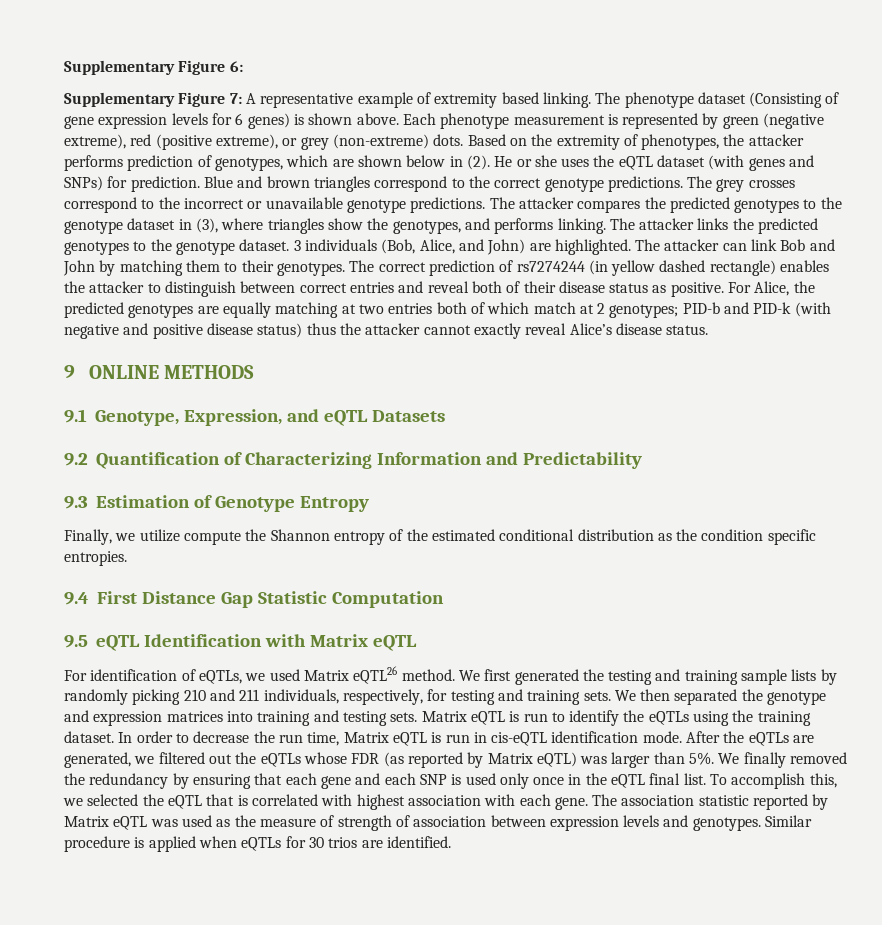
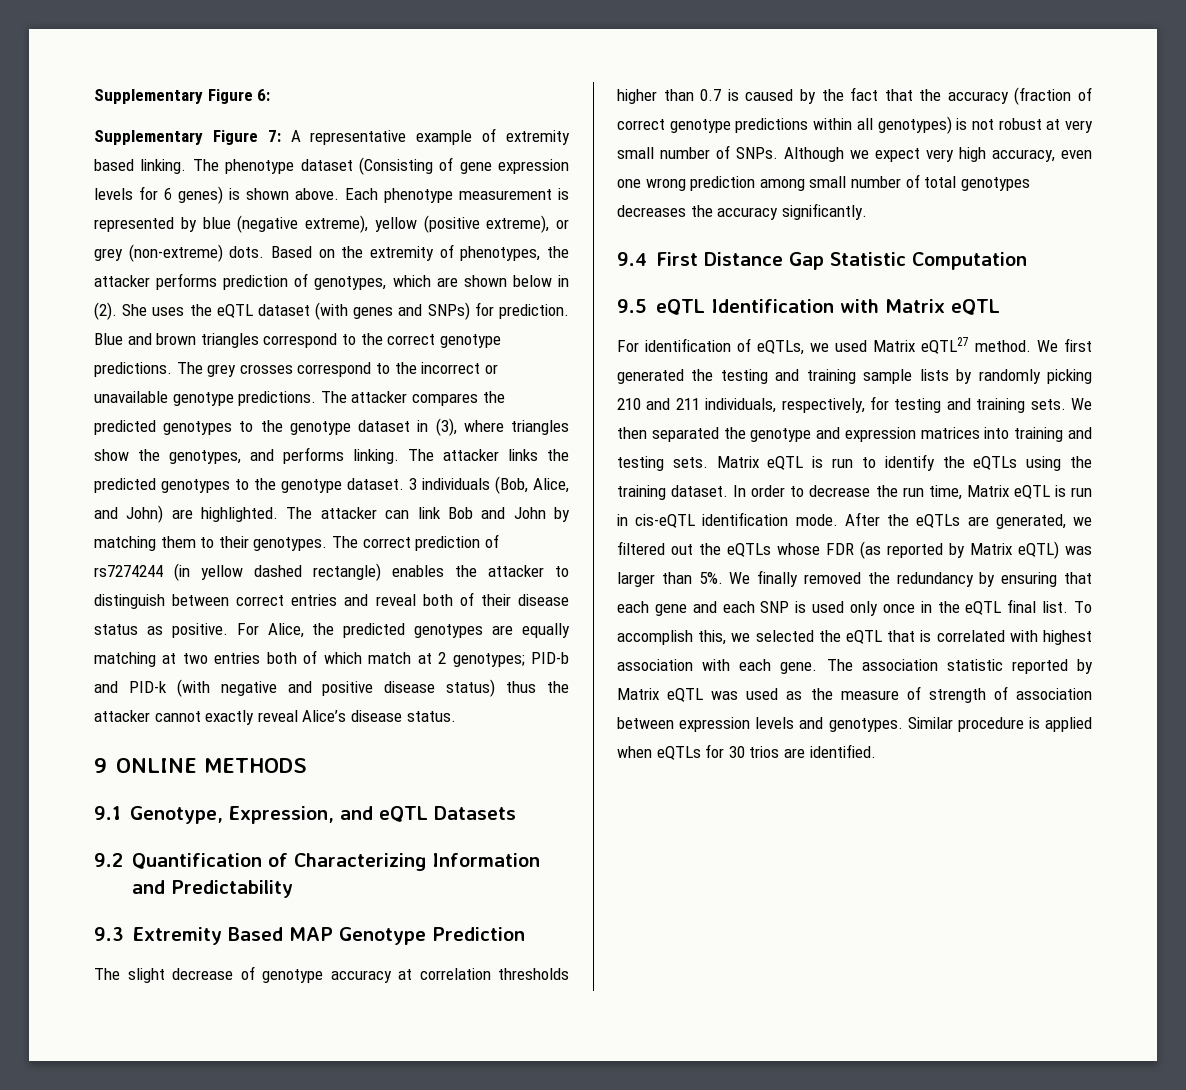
[722,116,759,129] green -> [202,217,231,229] blue
[130,134,152,146] red -> [374,217,417,232] yellow
[494,155,557,167] He or she -> [122,304,148,316] She
[96,495,369,512] [64,529,816,545] [64,551,127,566] Estimation of Genotype Entropy // Finally, we utilize compute the Shannon entropy of the estimated conditional distribution as the condition specific entropies. -> [132,927,525,945] [94,966,569,983] [617,87,1092,105] [617,116,1093,134] [617,145,1092,162] [617,174,1030,191] [617,203,867,220] Extremity Based MAP Genotype Prediction // The slight decrease of genotype accuracy at correlation thresholds higher than 0.7 is caused by the fact that the accuracy (fraction of correct genotype predictions within all genotypes) is not robust at very small number of SNPs. Although we expect very high accuracy, even one wrong prediction among small number of total genotypes decreases the accuracy significantly.
[353,666,398,684] eQTL26 -> [921,337,969,354] eQTL27

